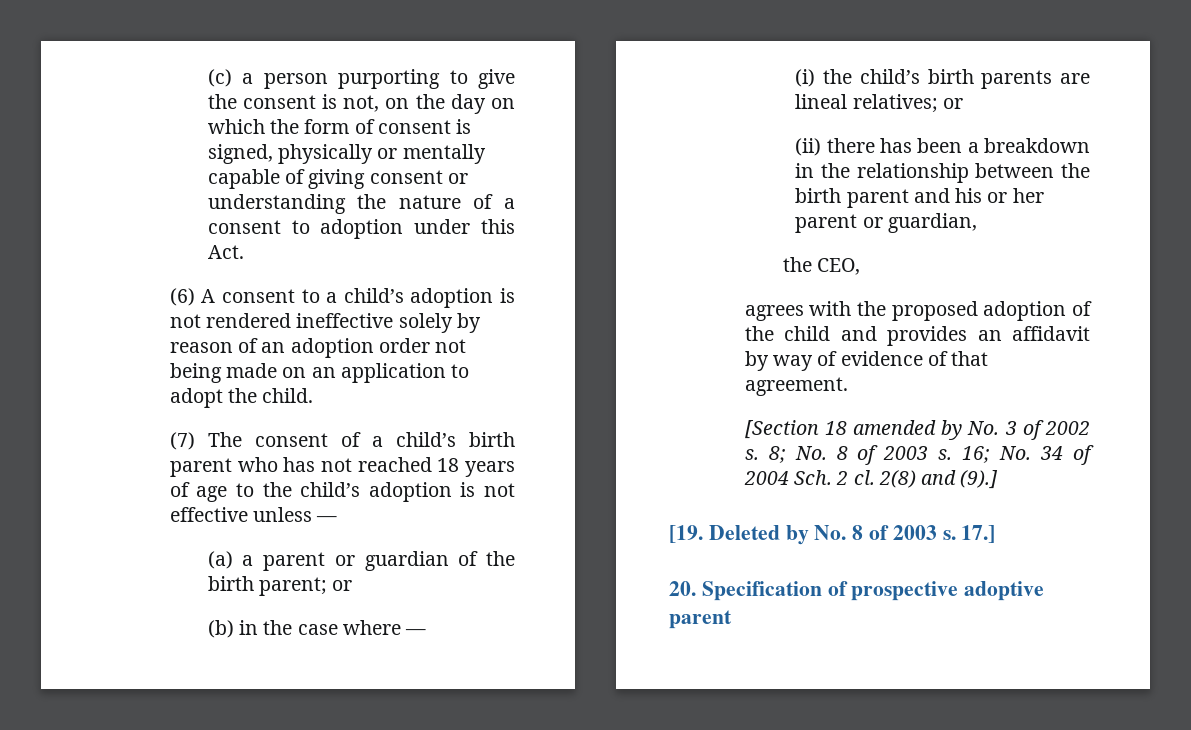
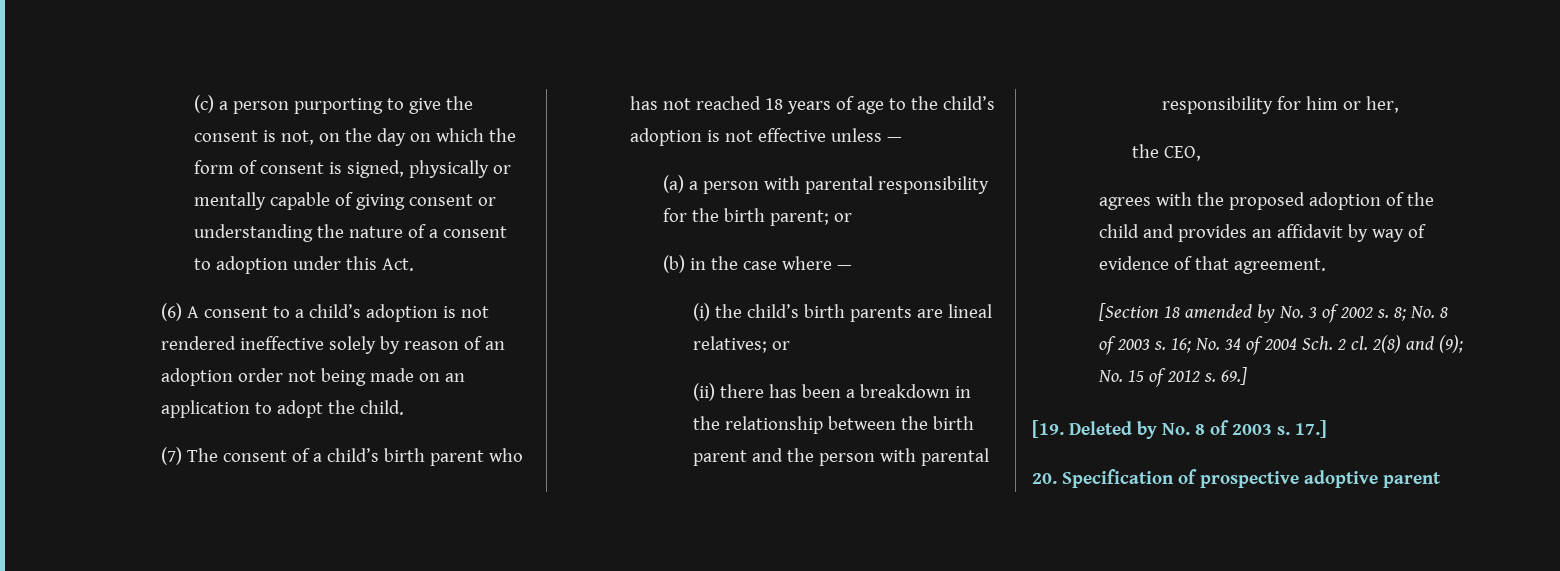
[263,551,479,571] parent or guardian of -> [703,176,989,194] [663,208,688,222] person with parental responsibility for
[955,188,1044,203] [795,213,977,233] his or her parent or guardian, -> [787,448,990,466] [1162,96,1400,114] the person with parental responsibility for him or her,
[960,470,999,489] (9).] -> [1438,335,1463,353] [1097,367,1247,387] (9); No. 15 of 2012 s. 69.]

